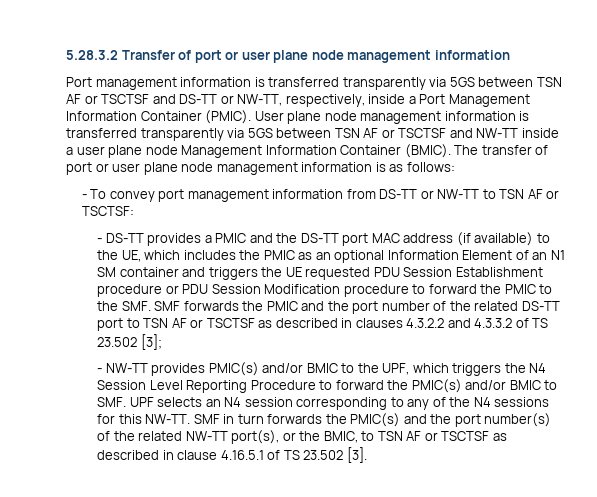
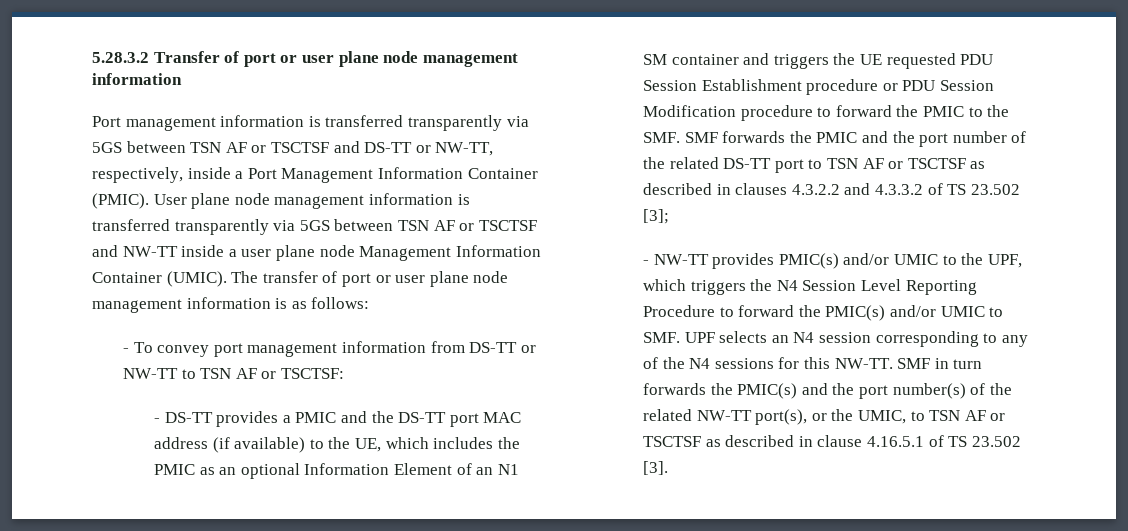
[404,144,451,158] (BMIC). -> [166,271,227,287] (UMIC).
[306,363,338,373] BMIC -> [893,254,938,265] UMIC
[509,380,541,390] BMIC -> [940,306,985,317] UMIC
[323,431,358,443] BMIC, -> [857,410,906,424] UMIC,

